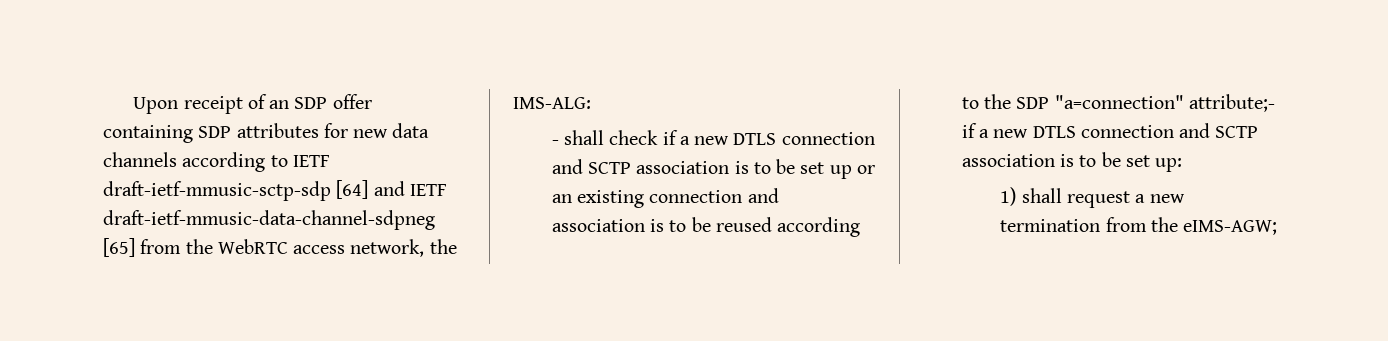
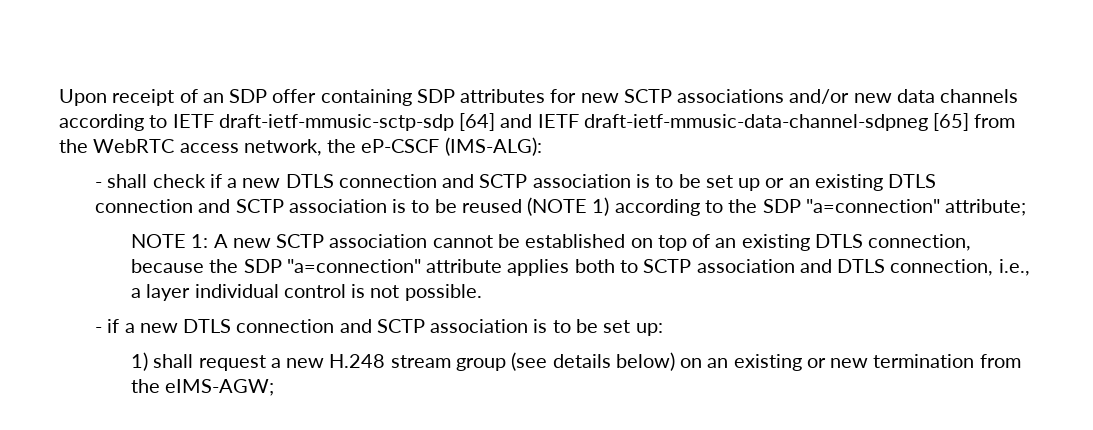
(389, 133) none -> [623,89,892,104] SCTP associations and/or new
[513,97,591,109] IMS-ALG: -> [361,137,542,156] eP-CSCF (IMS-ALG):
[649,188,779,203] connection and -> [888,174,937,188] [95,199,284,213] DTLS connection and SCTP
(772, 224) none -> [527,197,610,216] (NOTE 1)
[1188,94,1275,112] attribute;- -> [945,199,1027,216] [131,234,972,251] [131,259,1030,276] [131,284,482,301] [95,327,103,333] attribute; // NOTE 1: A new SCTP association cannot be established on top of an existing DTLS connection, because the SDP "a=connection" attribute applies both to SCTP association and DTLS connection, i.e., a layer individual control is not possible. // -
(1185, 198) none -> [329,352,869,371] H.248 stream group (see details below) on an existing or new

